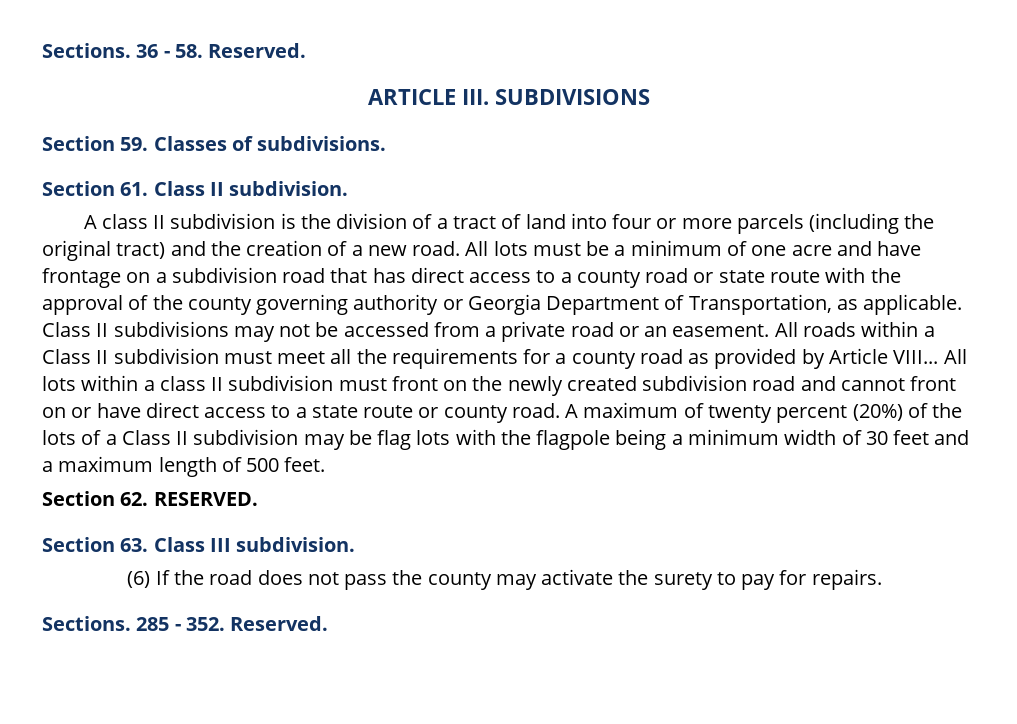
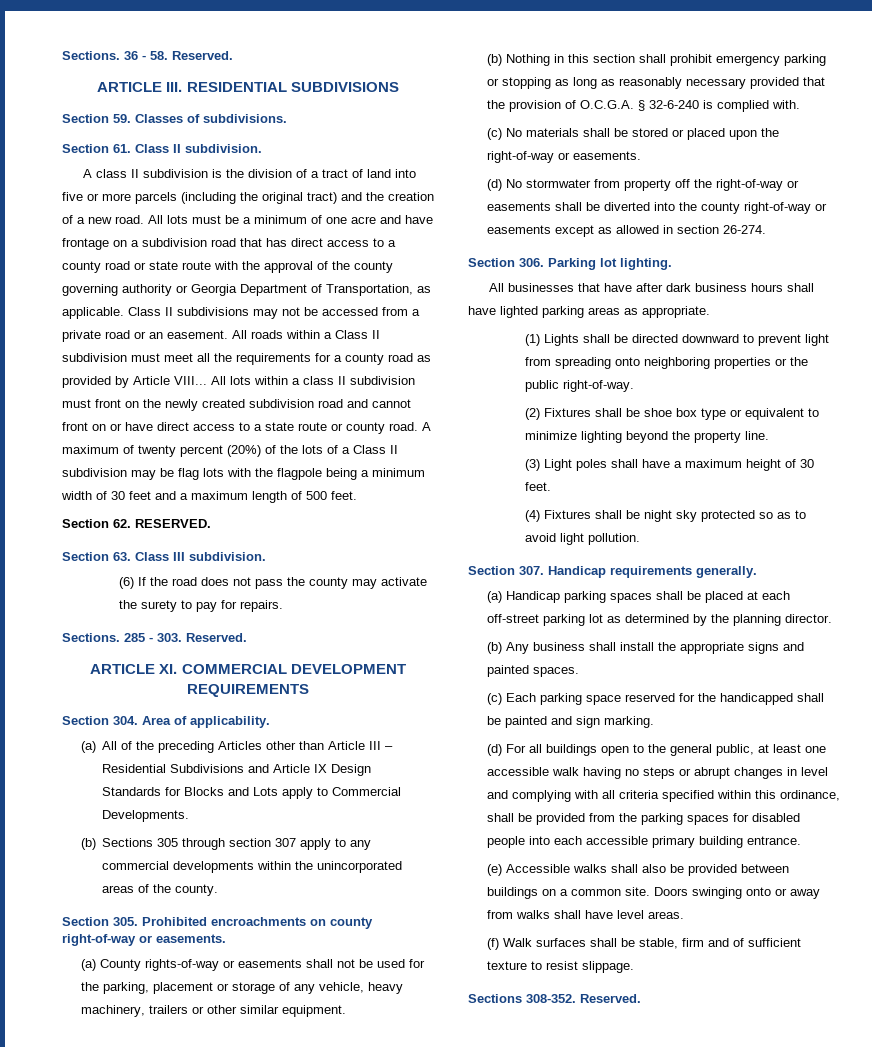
(489, 97) none -> [186,82,287,92] RESIDENTIAL
[612,214,652,229] four -> [62,192,83,201] five
[185,616,329,631] 352. Reserved. -> [157,633,247,642] [90,664,406,674] [187,684,309,697] [62,716,270,728] [80,741,394,753] [102,764,372,776] [102,787,402,799] [102,810,190,822] [80,838,372,850] [102,861,403,873] [102,884,219,896] [62,917,373,929] [62,934,226,946] [80,959,425,971] [80,982,403,994] [80,1005,346,1017] [486,54,826,66] [486,77,825,89] [486,100,800,112] [486,128,779,140] [486,151,641,163] [486,179,799,191] [486,202,827,214] [486,225,766,237] [468,258,672,270] [488,283,814,292] [468,306,710,318] [524,334,829,346] [524,357,808,369] [524,380,634,392] [524,408,819,420] [524,431,769,443] [524,459,814,471] [524,482,551,491] [524,510,806,522] [524,533,640,545] [468,566,757,578] [486,591,790,603] [486,614,832,626] [486,642,804,654] [486,665,579,677] [486,693,824,705] [486,716,654,728] [486,744,826,756] [486,767,828,779] [486,790,840,802] [486,813,800,825] [486,836,801,848] [486,864,789,876] [486,887,820,899] [486,910,684,919] [486,938,801,950] [486,961,634,973] [468,994,641,1003] 303. Reserved. // ARTICLE XI. COMMERCIAL DEVELOPMENT REQUIREMENTS // Section 304. Area of applicability. // (a) All of the preceding Articles other than Article III – Residential Subdivisions and Article IX Design Standards for Blocks and Lots apply to Commercial Developments. // (b) Sections 305 through section 307 apply to any commercial developments within the unincorporated areas of the county. // Section 305. Prohibited encroachments on county right-of-way or easements. // (a) County rights-of-way or easements shall not be used for the parking, placement or storage of any vehicle, heavy machinery, trailers or other similar equipment. // (b) Nothing in this section shall prohibit emergency parking or stopping as long as reasonably necessary provided that the provision of O.C.G.A. § 32-6-240 is complied with. // (c) No materials shall be stored or placed upon the right-of-way or easements. // (d) No stormwater from property off the right-of-way or easements shall be diverted into the county right-of-way or easements except as allowed in section 26-274. // Section 306. Parking lot lighting. // All businesses that have after dark business hours shall have lighted parking areas as appropriate. // (1) Lights shall be directed downward to prevent light from spreading onto neighboring properties or the public right-of-way. // (2) Fixtures shall be shoe box type or equivalent to minimize lighting beyond the property line. // (3) Light poles shall have a maximum height of 30 feet. // (4) Fixtures shall be night sky protected so as to avoid light pollution. // Section 307. Handicap requirements generally. // (a) Handicap parking spaces shall be placed at each off-street parking lot as determined by the planning director. // (b) Any business shall install the appropriate signs and painted spaces. // (c) Each parking space reserved for the handicapped shall be painted and sign marking. // (d) For all buildings open to the general public, at least one accessible walk having no steps or abrupt changes in level and complying with all criteria specified within this ordinance, shall be provided from the parking spaces for disabled people into each accessible primary building entrance. // (e) Accessible walks shall also be provided between buildings on a common site. Doors swinging onto or away from walks shall have level areas. // (f) Walk surfaces shall be stable, firm and of sufficient texture to resist slippage. // Sections 308-352. Reserved.

